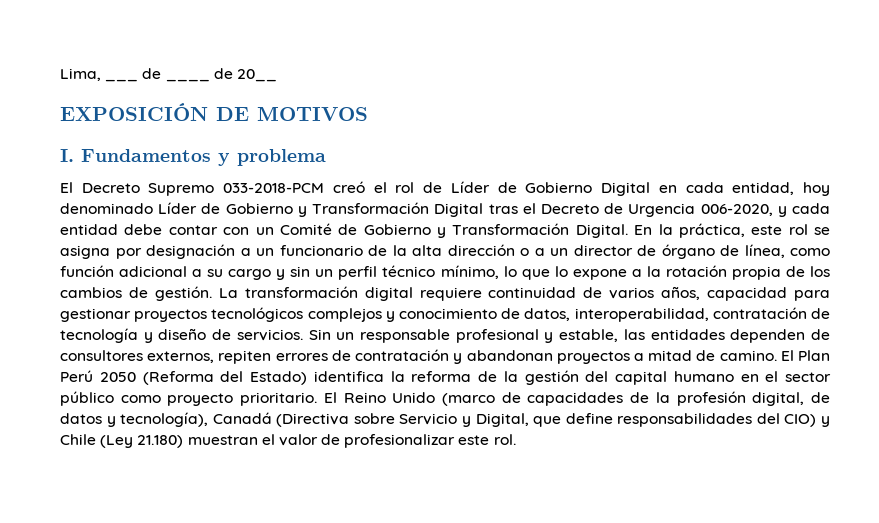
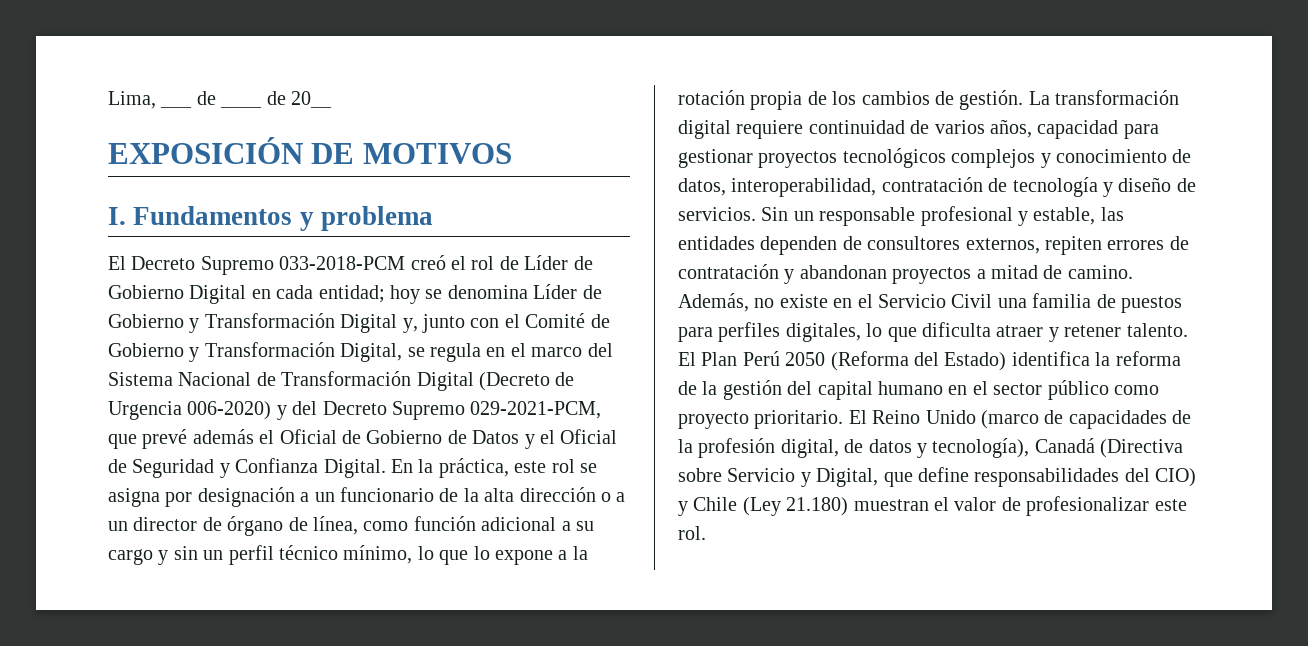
[732,182,831,196] [60,203,153,214] entidad, hoy denominado -> [318,285,528,304] entidad; hoy se denomina
[488,203,830,217] [60,224,274,235] tras el Decreto de Urgencia 006-2020, y cada entidad debe contar con un -> [402,314,520,333] y, junto con el
(570, 229) none -> [340,343,613,362] [108,371,575,391] [108,401,602,420] [108,429,618,449] [108,458,319,478] Digital, se regula en el marco del Sistema Nacional de Transformación Digital (Decreto de Urgencia 006-2020) y del Decreto Supremo 029-2021-PCM, que prevé además el Oficial de Gobierno de Datos y el Oficial de Seguridad y Confianza
(777, 355) none -> [678,293,1182,313] [678,322,1188,342] Además, no existe en el Servicio Civil una familia de puestos para perfiles digitales, lo que dificulta atraer y retener talento.

